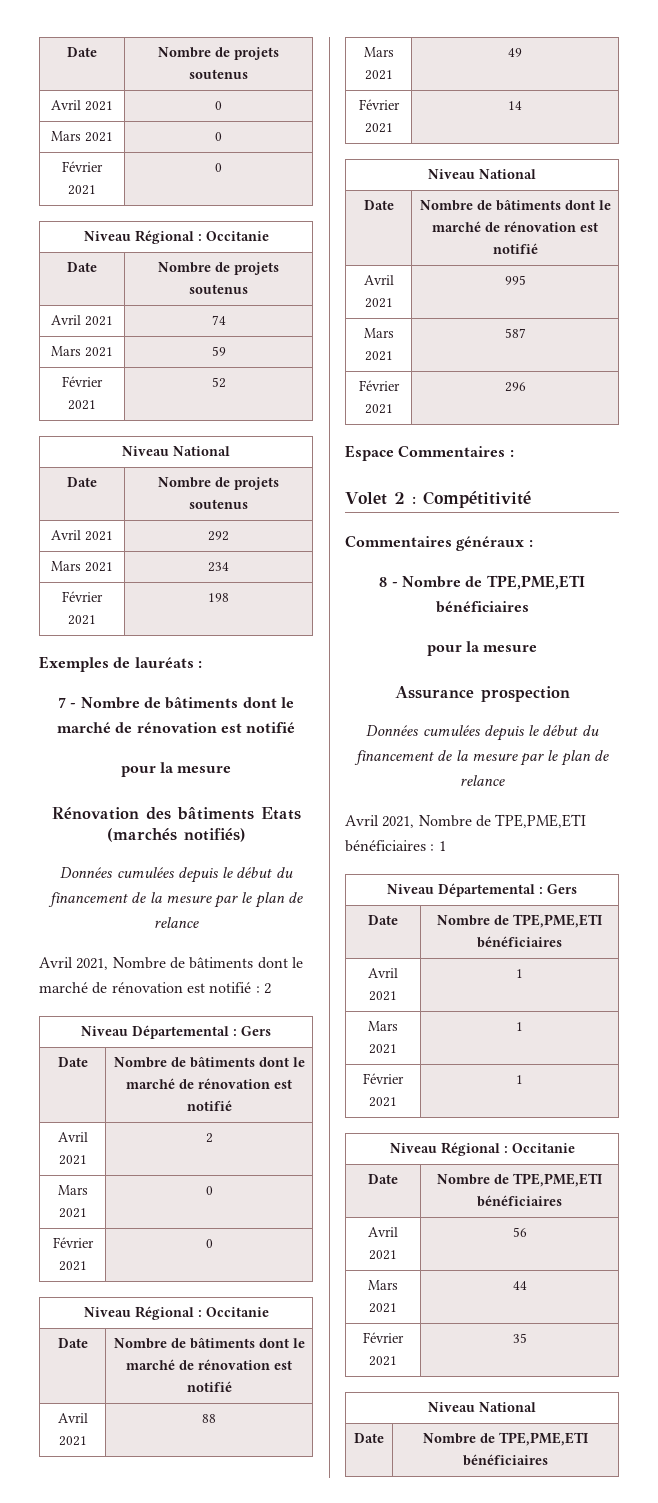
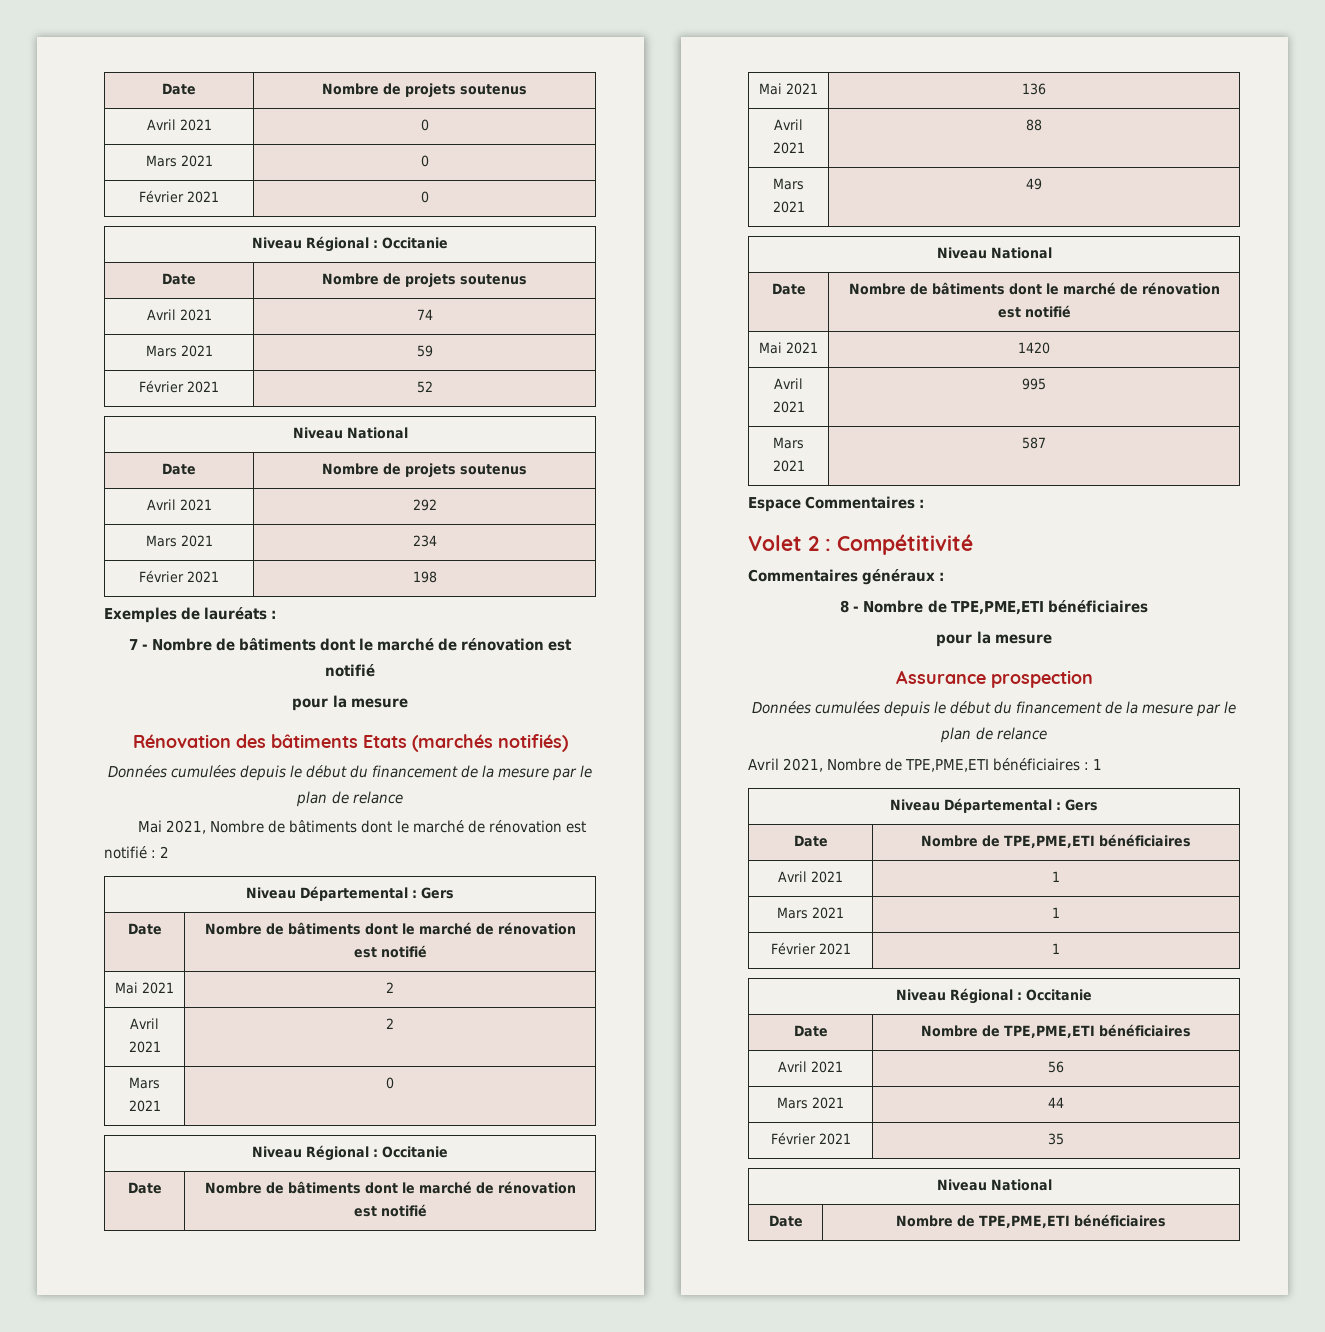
[39,957,73,968] Avril -> [138,820,163,833] Mai
(232, 1105) none -> [115,982,174,994] [386,982,394,993] // Mai 2021 | 2
[52,1237,94,1248] [58,1261,87,1271] [205,1239,213,1248] // Février 2021 | 0 -> (394, 1083) none
(232, 1386) none -> [759,83,818,95] [1022,83,1046,95] // Mai 2021 | 136
[358,99,400,110] [364,123,393,133] [508,101,522,110] // Février 2021 | 14 -> (1042, 184) none
(538, 248) none -> [759,342,818,354] [1018,342,1050,354] // Mai 2021 | 1420
[358,380,400,391] [364,404,393,414] [504,382,526,392] // Février 2021 | 296 -> (1046, 443) none

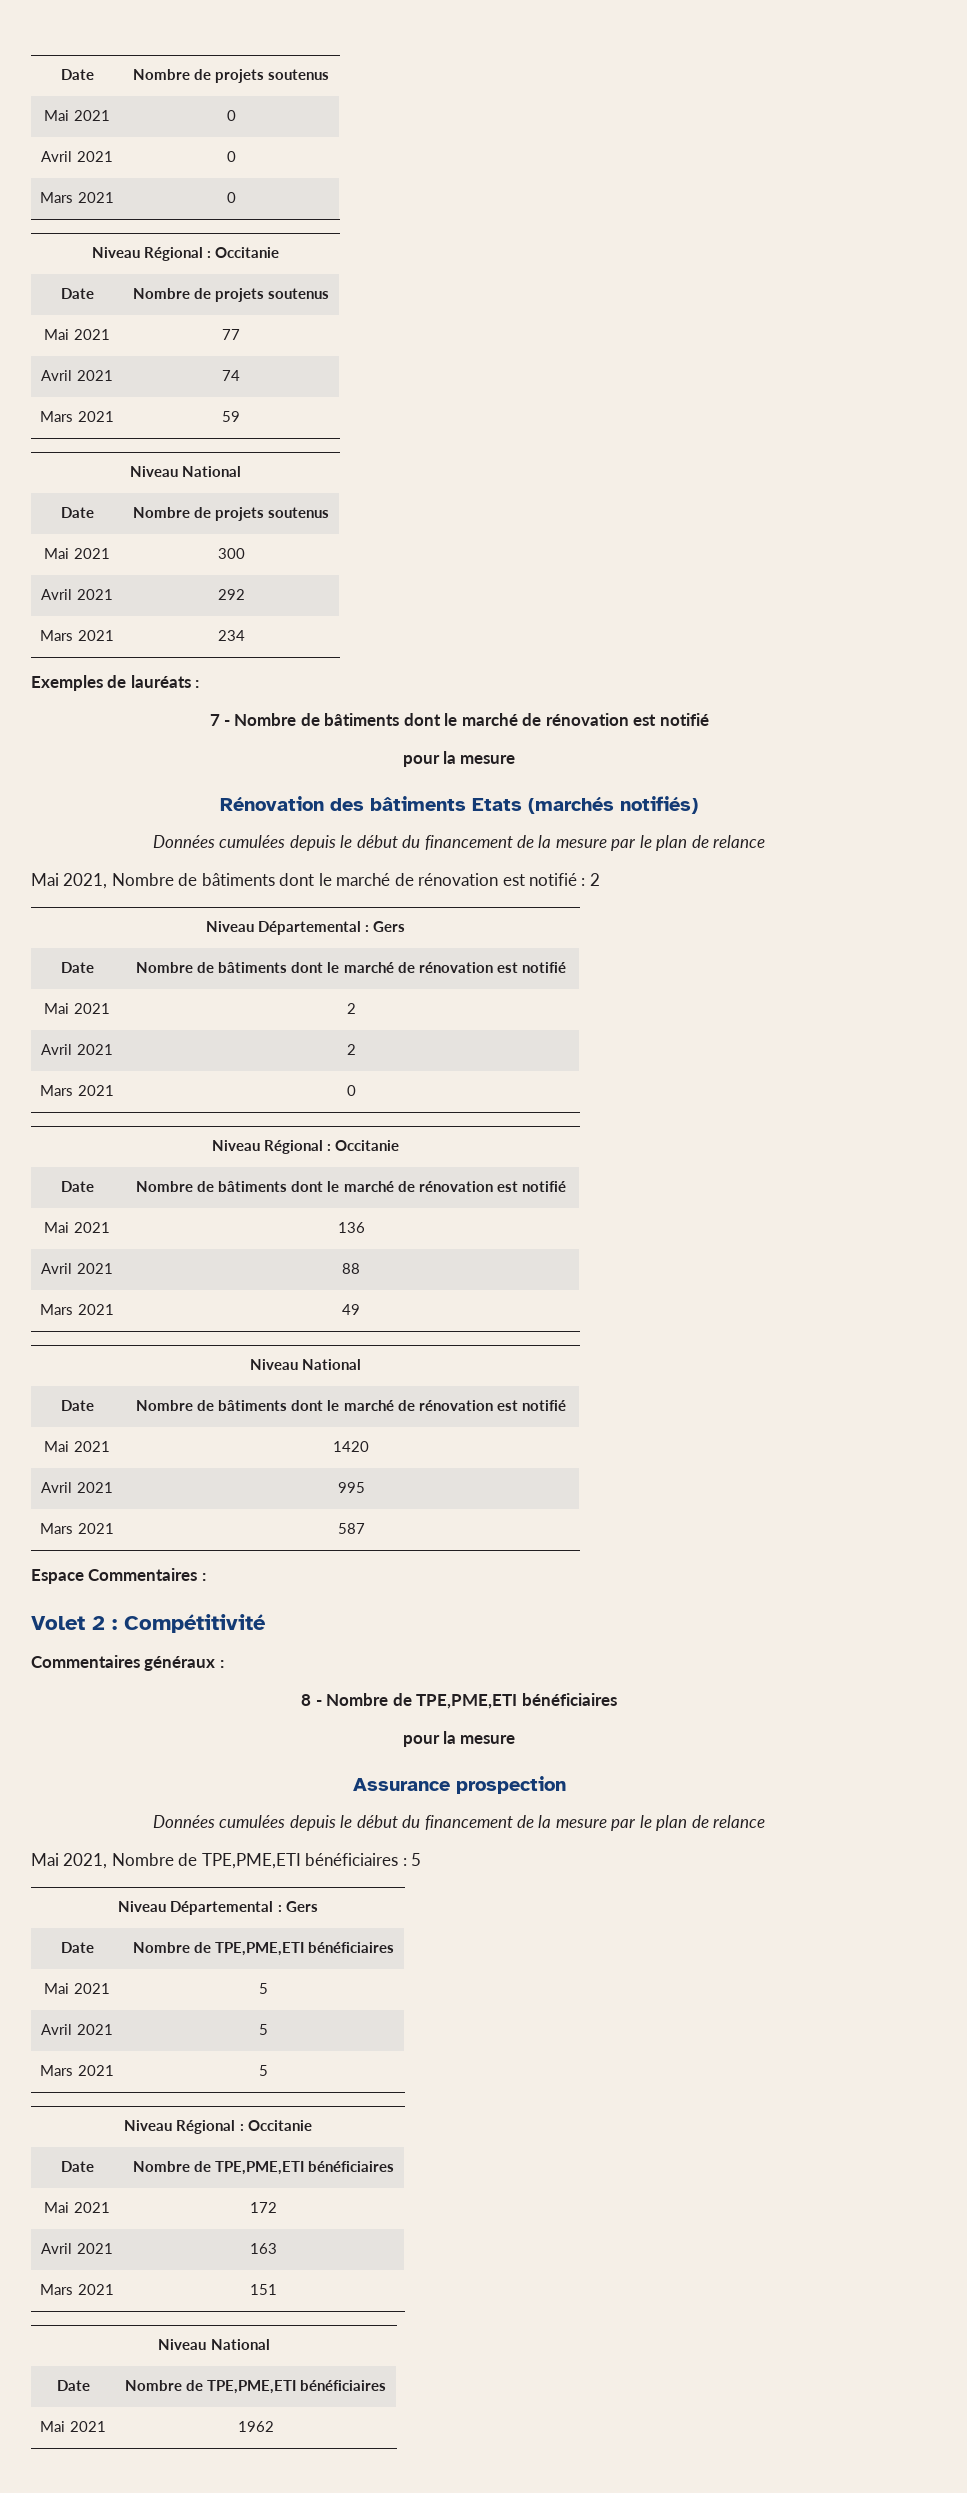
[162,83,196,95] [322,83,527,98] Date | Nombre de projets soutenus -> [60,69,94,80] [132,69,330,83] [44,110,110,121] [226,110,236,121] Date | Nombre de projets soutenus // Mai 2021 | 0
[139,190,219,203] [420,191,429,203] // Février 2021 | 0 -> (236, 197) none
(527, 279) none -> [44,329,110,340] [222,329,240,340] // Mai 2021 | 77
[139,380,219,393] [416,381,433,393] // Février 2021 | 52 -> (240, 416) none
(527, 469) none -> [44,548,110,559] [217,548,245,559] // Mai 2021 | 300
[139,570,219,583] [412,571,437,583] // Février 2021 | 198 -> (245, 635) none
[748,758,779,770] Avril -> [31,1853,59,1866] Mai
[1093,759,1103,770] 1 -> [411,1853,422,1866] 5
[778,871,843,883] [1052,871,1060,882] [777,907,844,919] [1052,907,1060,918] [770,942,851,955] [1052,943,1060,954] // Avril 2021 | 1 // Mars 2021 | 1 // Février 2021 | 1 -> [44,1983,110,1994] [259,1983,268,1994] [41,2024,113,2035] [259,2024,268,2035] [40,2065,114,2076] [259,2065,268,2076] // Mai 2021 | 5 // Avril 2021 | 5 // Mars 2021 | 5
[778,1061,843,1073] [1048,1061,1064,1073] [777,1097,844,1109] [1048,1097,1064,1108] [770,1132,851,1145] [1048,1133,1064,1145] // Avril 2021 | 56 // Mars 2021 | 44 // Février 2021 | 35 -> [44,2202,110,2213] [250,2202,277,2213] [41,2243,113,2254] [250,2243,277,2254] [40,2284,114,2295] [250,2284,277,2295] // Mai 2021 | 172 // Avril 2021 | 163 // Mars 2021 | 151
(1166, 1220) none -> [40,2421,106,2432] [237,2421,274,2432] // Mai 2021 | 1962

